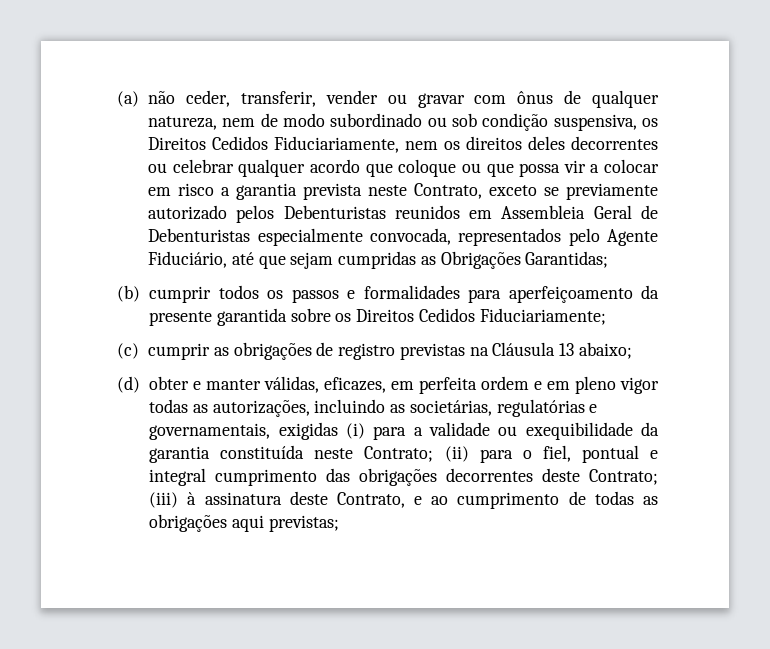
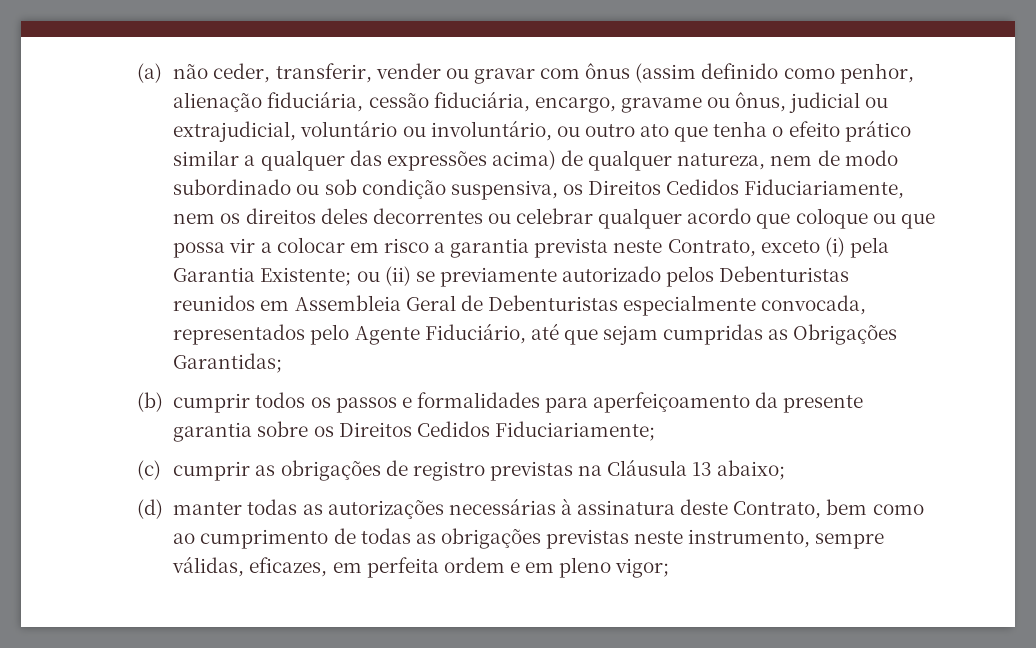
(554, 97) none -> [635,63,914,84] [173,91,889,113] [173,120,911,142] [173,150,556,171] (assim definido como penhor, alienação fiduciária, cessão fiduciária, encargo, gravame ou ônus, judicial ou extrajudicial, voluntário ou involuntário, ou outro ato que tenha o efeito prático similar a qualquer das expressões acima)
(538, 190) none -> [824,237,889,258] [173,266,411,286] (i) pela Garantia Existente; ou (ii)
[216,308,287,326] garantida -> [173,422,253,442] garantia
[149,376,262,390] obter e manter -> [173,498,924,519] [173,528,885,549] manter todas as autorizações necessárias à assinatura deste Contrato, bem como ao cumprimento de todas as obrigações previstas neste instrumento, sempre
[620,377,660,394] [149,399,598,417] [149,422,659,440] [149,445,658,463] [149,468,658,486] [149,491,658,509] [149,514,339,532] vigor todas as autorizações, incluindo as societárias, regulatórias e governamentais, exigidas (i) para a validade ou exequibilidade da garantia constituída neste Contrato; (ii) para o fiel, pontual e integral cumprimento das obrigações decorrentes deste Contrato; (iii) à assinatura deste Contrato, e ao cumprimento de todas as obrigações aqui previstas; -> [615,558,670,578] vigor;

